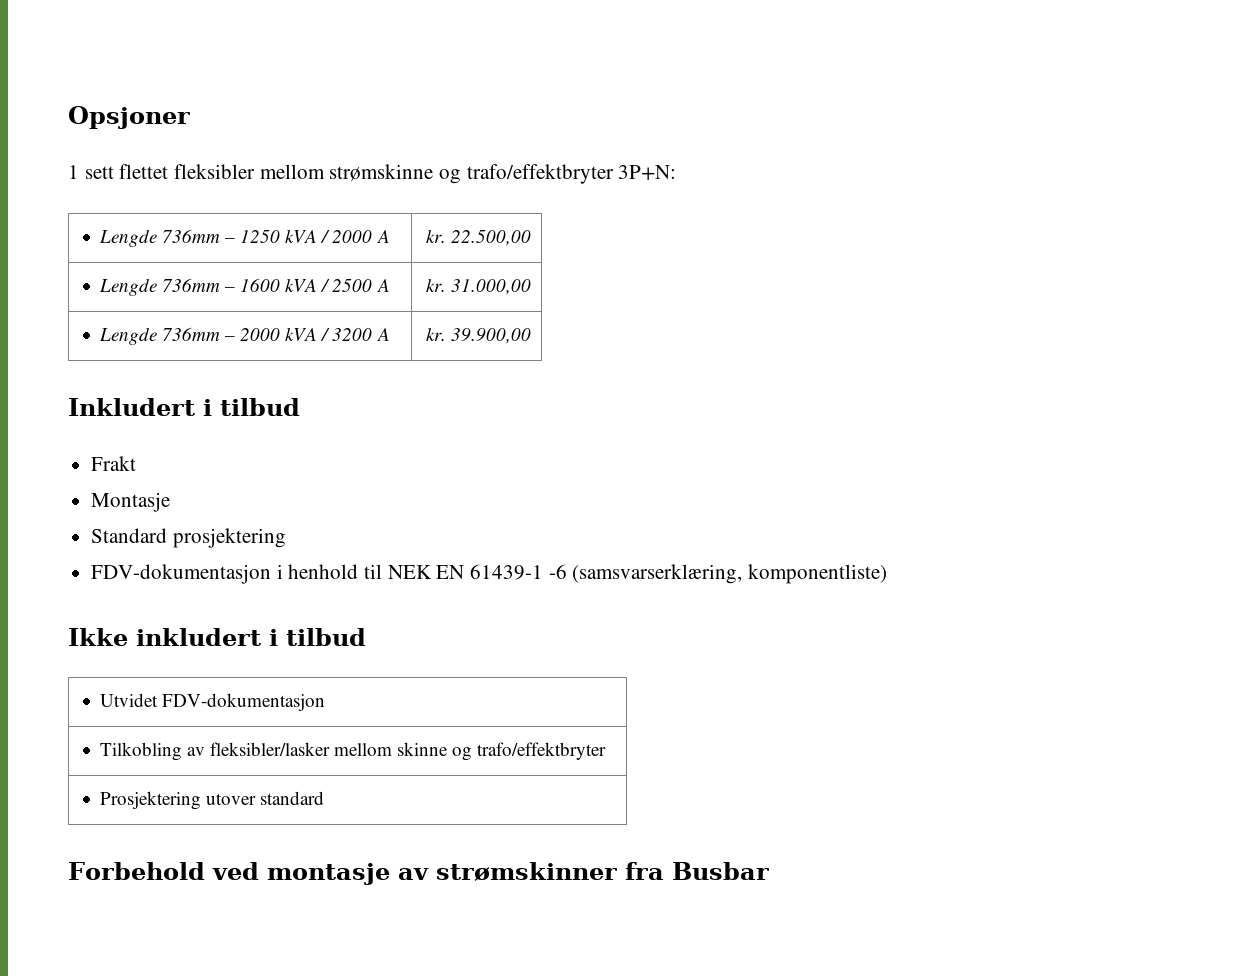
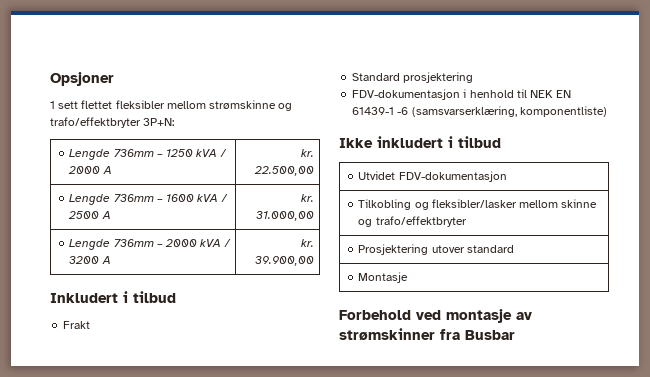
[91,492,171,512] // Montasje -> (91, 325) none
[186,747,205,756] av -> [414,202,429,210] og
(324, 798) none -> [358,272,409,283] // Montasje

